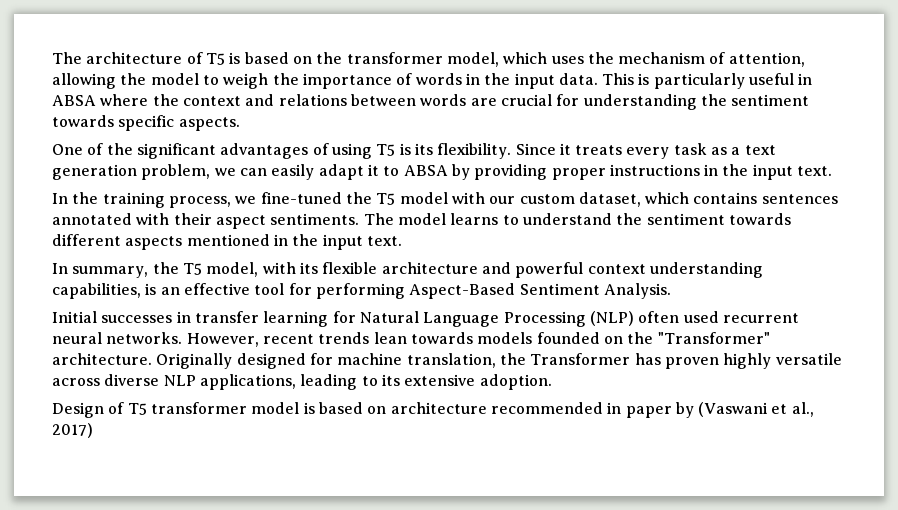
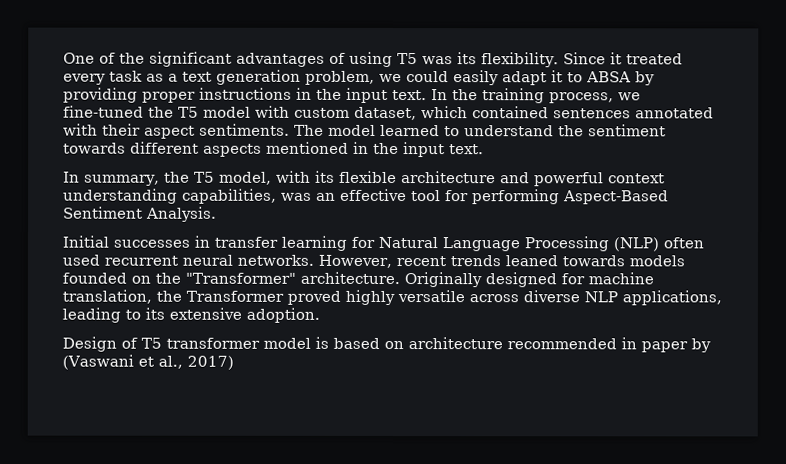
[52,52,805,67] [52,73,813,89] [52,94,810,110] [52,115,240,131] The architecture of T5 is based on the transformer model, which uses the mechanism of attention, allowing the model to weigh the importance of words in the input data. This is particularly useful in ABSA where the context and relations between words are crucial for understanding the sentiment towards specific aspects. // -> (63, 58) none
[399,143,411,155] is -> [422,56,453,65] was
[575,145,623,155] treats -> [625,53,683,65] treated
[239,168,267,176] can -> [406,71,449,83] could
(833, 171) // -> (427, 95) none
[489,196,516,204] our -> (290, 111) none
[693,192,758,204] contains -> [472,106,549,119] contained
[450,213,499,225] learns -> [380,124,440,137] learned
[145,283,157,295] is -> [281,192,312,201] was
[373,332,407,344] lean -> [504,255,558,267] leaned
[634,353,719,369] has proven -> [287,290,341,305] proved

